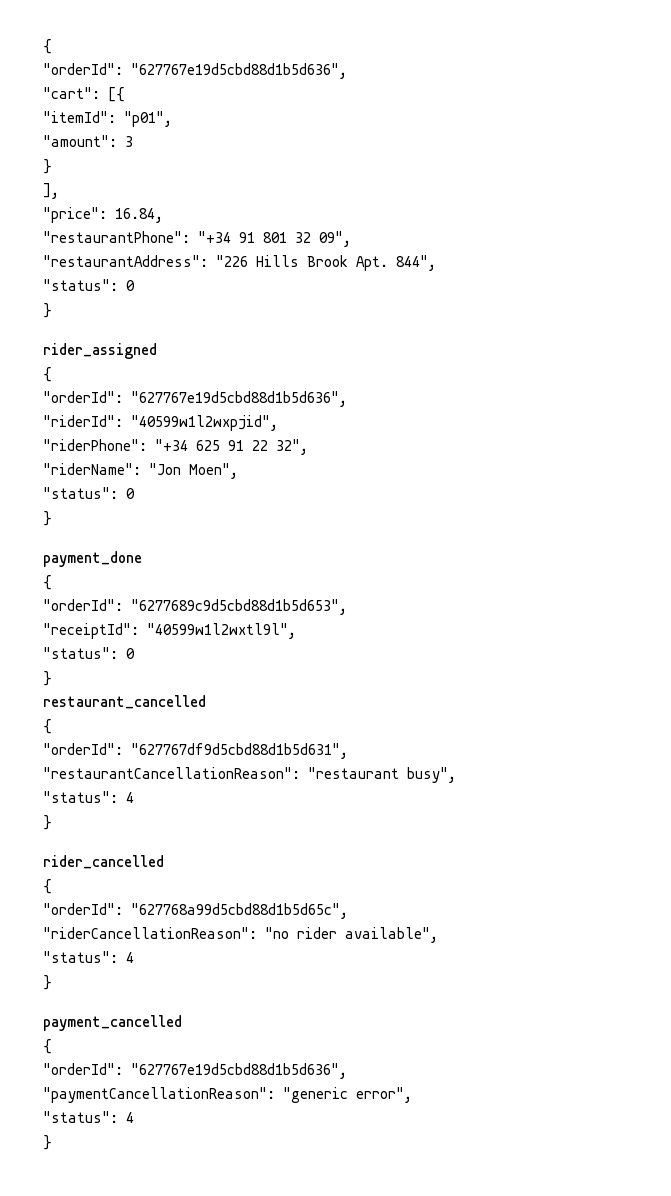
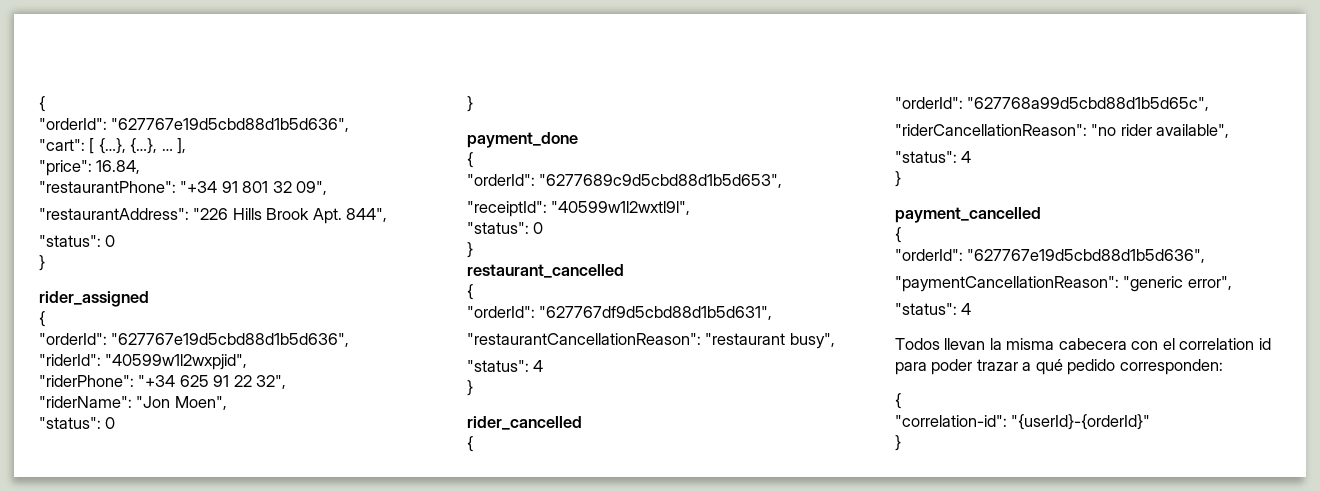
[108,87,125,102] [43,111,172,127] [43,135,133,147] [43,159,52,174] [{ // "itemId": "p01", // "amount": 3 // } // -> [89,138,173,154] [ {…}, {…}, …
(134, 1117) none -> [895,338,1271,350] [895,359,1223,375] [895,393,901,409] [895,414,1151,430] // Todos llevan la misma cabecera con el correlation id para poder trazar a qué pedido corresponden: // { // "correlation-id": "{userId}-{orderId}"

